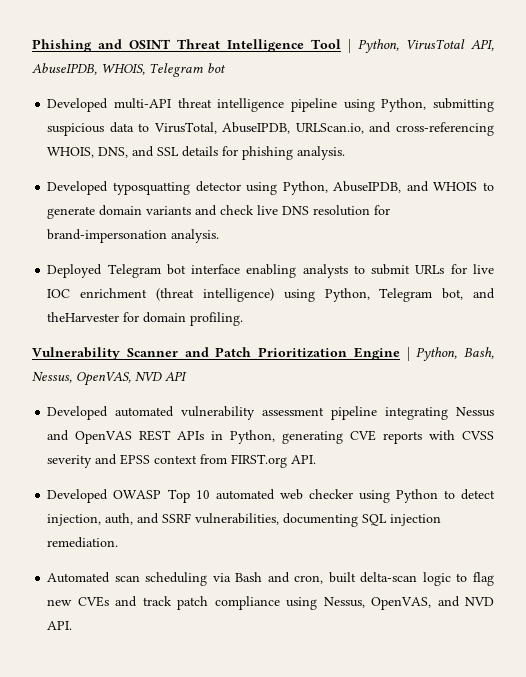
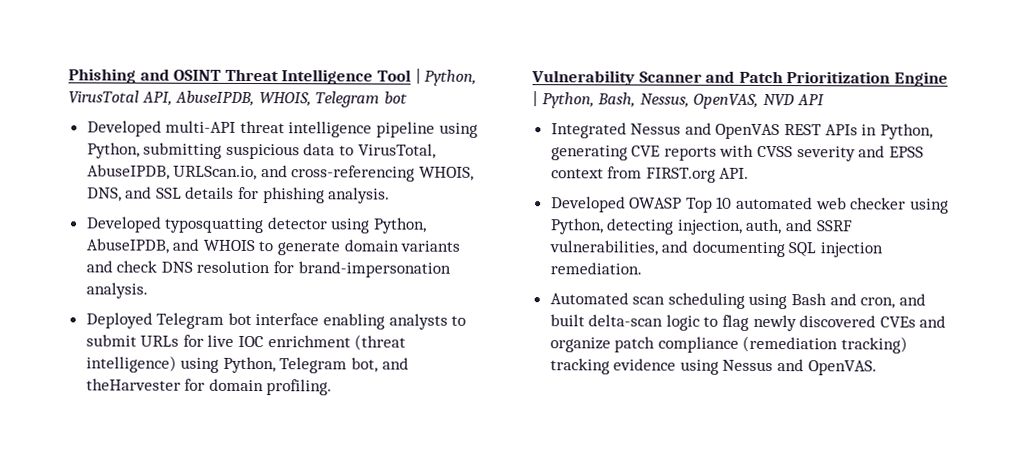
[257,205,279,215] live -> (158, 266) none
[47,406,449,420] Developed automated vulnerability assessment pipeline integrating -> [550,122,627,139] Integrated
[395,489,496,503] Python to detect -> [549,218,675,235] Python, detecting
(280, 519) none -> [661,240,689,253] and
[212,573,231,582] via -> [748,293,788,310] using
(324, 579) none -> [898,293,926,306] and
[47,599,73,606] new -> [752,314,877,332] newly discovered
[142,596,172,606] track -> [549,337,611,353] organize
[286,596,494,610] [47,621,73,630] using Nessus, OpenVAS, and NVD API. -> [742,335,909,354] [549,358,877,376] (remediation tracking) tracking evidence using Nessus and OpenVAS.

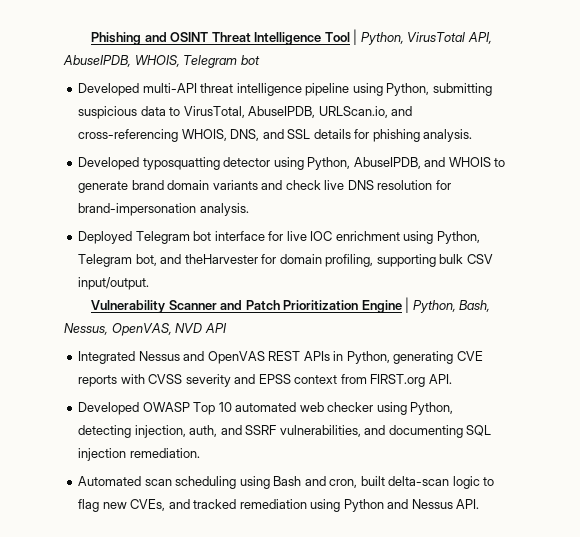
(341, 248) none -> [131,180,164,190] brand
(158, 266) none -> [324,180,345,190] live
[323,313,467,330] [85,334,180,347] enabling analysts to submit URLs -> (265, 236) none
[354,334,407,351] [85,355,177,373] (threat intelligence) -> (400, 236) none
[266,379,333,396] profiling. -> [325,254,493,267] [78,277,150,290] profiling, supporting bulk CSV input/output.
[898,293,926,306] and -> (358, 483) none
[752,314,947,332] [549,335,909,354] [549,358,877,376] newly discovered CVEs and organize patch compliance (remediation tracking) tracking evidence using Nessus and OpenVAS. -> [102,499,480,512] new CVEs, and tracked remediation using Python and Nessus API.

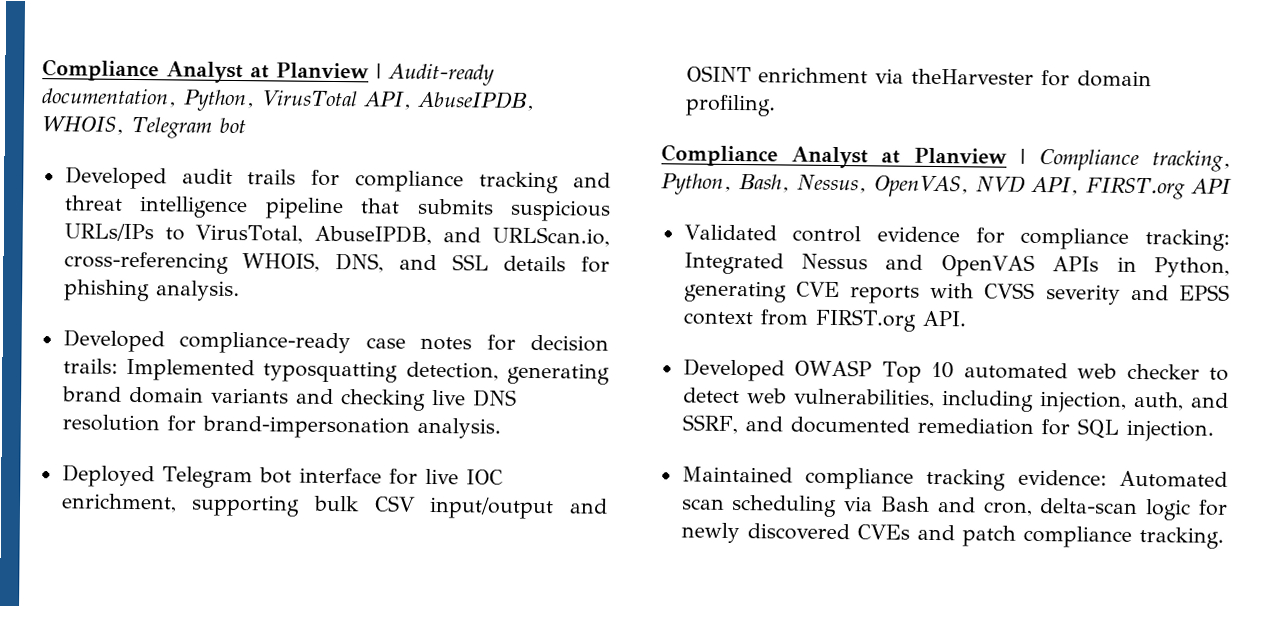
[91,29,358,45] Phishing and OSINT Threat Intelligence Tool | -> [42,59,495,86] [41,88,177,108] Compliance Analyst at Planview | Audit-ready documentation,
[142,83,492,96] [78,106,166,119] multi-API threat intelligence pipeline using Python, submitting suspicious data -> [181,168,611,194] [63,195,612,222] [63,223,154,242] audit trails for compliance tracking and threat intelligence pipeline that submits suspicious URLs/IPs
[318,106,413,118] URLScan.io, and -> [443,226,611,247] and URLScan.io,
[142,157,506,170] [78,181,129,193] typosquatting detector using Python, AbuseIPDB, and WHOIS to generate -> [179,331,610,355] [62,358,610,385] compliance-ready case notes for decision trails: Implemented typosquatting detection, generating
[285,180,321,190] check -> [339,389,426,411] checking
[335,231,480,244] [78,254,493,267] [78,277,150,290] [91,297,410,313] enrichment using Python, Telegram bot, and theHarvester for domain profiling, supporting bulk CSV input/output. // Vulnerability Scanner and Patch Prioritization Engine | -> [60,493,609,520] [685,65,1152,88] [684,94,776,117] [661,144,1231,172] enrichment, supporting bulk CSV input/output and OSINT enrichment via theHarvester for domain profiling. // Compliance Analyst at Planview | Compliance tracking,
(204, 328) none -> [1030,176,1186,200] API, FIRST.org
(227, 328) none -> [683,224,1230,251] Validated control evidence for compliance tracking:
[268,351,301,361] REST -> (1035, 265) none
[376,402,454,415] [78,425,492,438] [78,448,200,461] using Python, detecting injection, auth, and SSRF vulnerabilities, and documenting SQL injection remediation. // -> [1209,367,1229,381] [682,387,1229,413] [681,414,1214,442] [681,466,1107,491] to detect web vulnerabilities, including injection, auth, and SSRF, and documented remediation for SQL injection. // Maintained compliance tracking evidence:
[239,476,270,489] using -> [844,496,874,512] via
[360,476,385,486] built -> (1033, 508) none
[483,477,495,486] [78,499,480,512] to flag new CVEs, and tracked remediation using Python and Nessus API. -> [1198,499,1228,516] [680,522,1224,549] for newly discovered CVEs and patch compliance tracking.

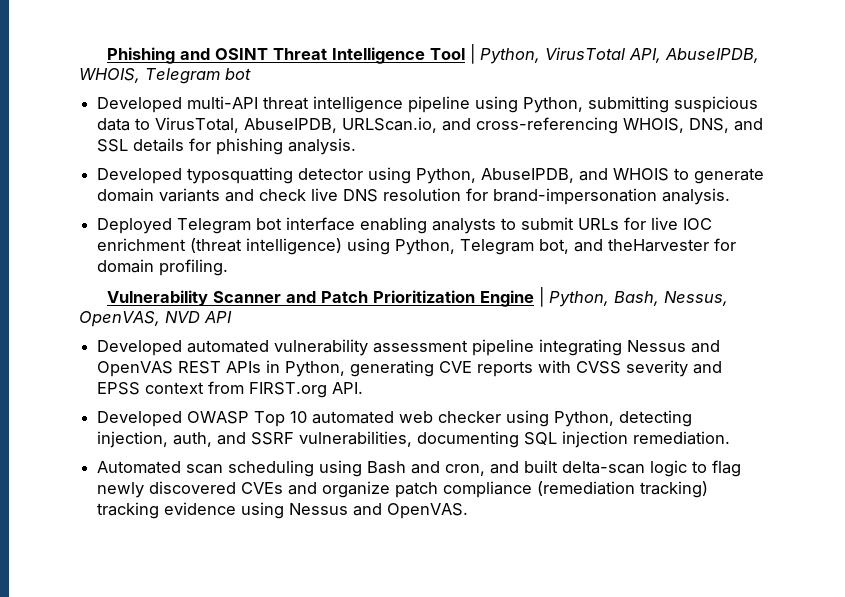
[42,59,495,86] [41,88,177,108] Compliance Analyst at Planview | Audit-ready documentation, -> [107,44,476,64] Phishing and OSINT Threat Intelligence Tool |
[181,168,611,194] [63,195,612,222] [63,223,154,242] audit trails for compliance tracking and threat intelligence pipeline that submits suspicious URLs/IPs -> [187,96,759,113] [97,118,131,131] multi-API threat intelligence pipeline using Python, submitting suspicious data
[443,226,611,247] and URLScan.io, -> [342,117,472,133] URLScan.io, and
[179,331,610,355] [62,358,610,385] [61,386,122,402] compliance-ready case notes for decision trails: Implemented typosquatting detection, generating brand -> [187,167,765,184] typosquatting detector using Python, AbuseIPDB, and WHOIS to generate
[339,389,426,411] checking -> [259,189,307,201] check
[388,468,503,485] [60,493,609,520] [685,65,1152,88] [684,94,776,117] [661,144,1231,172] for live IOC enrichment, supporting bulk CSV input/output and OSINT enrichment via theHarvester for domain profiling. // Compliance Analyst at Planview | Compliance tracking, -> [360,217,713,234] [97,238,737,255] [97,259,229,276] [107,287,545,307] enabling analysts to submit URLs for live IOC enrichment (threat intelligence) using Python, Telegram bot, and theHarvester for domain profiling. // Vulnerability Scanner and Patch Prioritization Engine |
[1030,176,1186,200] API, FIRST.org -> (200, 317) none
[683,224,1230,251] [683,252,784,275] Validated control evidence for compliance tracking: Integrated -> [97,339,623,356] Developed automated vulnerability assessment pipeline integrating
(1035, 265) none -> [178,361,222,374] REST
[1209,367,1229,381] [682,387,1229,413] [681,414,1214,442] [681,466,1107,491] to detect web vulnerabilities, including injection, auth, and SSRF, and documented remediation for SQL injection. // Maintained compliance tracking evidence: -> [506,410,693,427] [97,431,731,448] using Python, detecting injection, auth, and SSRF vulnerabilities, documenting SQL injection remediation. //
[844,496,874,512] via -> [319,460,363,477] using
[1039,498,1228,521] delta-scan logic for -> [490,460,742,477] and built delta-scan logic to flag
(955, 532) none -> [322,481,391,498] organize
[1138,527,1224,549] tracking. -> [537,481,709,498] [97,502,469,519] (remediation tracking) tracking evidence using Nessus and OpenVAS.

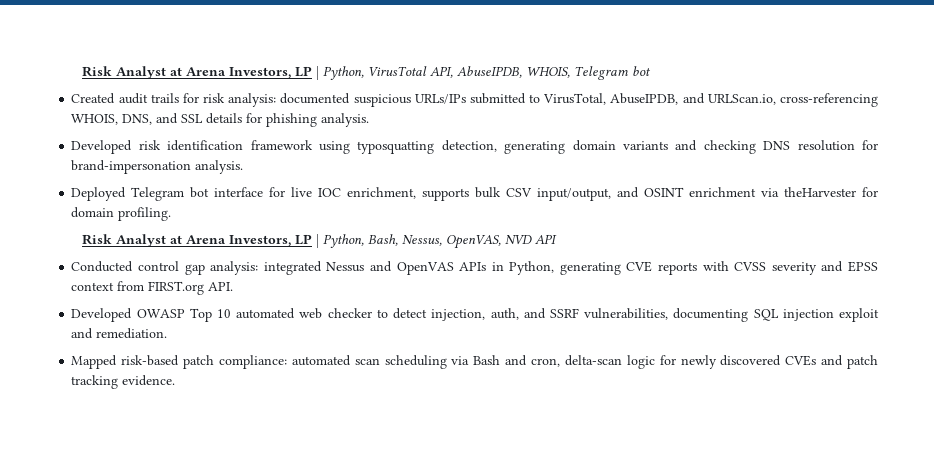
[107,47,466,64] Phishing and OSINT Threat Intelligence Tool -> [81,66,312,79] Risk Analyst at Arena Investors, LP
[97,96,759,113] [97,118,131,131] Developed multi-API threat intelligence pipeline using Python, submitting suspicious data -> [71,93,526,107] Created audit trails for risk analysis: documented suspicious URLs/IPs submitted
[342,117,472,133] URLScan.io, and -> [682,93,776,105] and URLScan.io,
[187,167,765,184] typosquatting detector using Python, AbuseIPDB, and WHOIS to generate -> [138,140,566,154] risk identification framework using typosquatting detection, generating
[259,188,339,201] check live -> [703,140,756,154] checking
[360,217,713,234] [97,238,737,255] [97,259,229,276] [107,290,535,307] enabling analysts to submit URLs for live IOC enrichment (threat intelligence) using Python, Telegram bot, and theHarvester for domain profiling. // Vulnerability Scanner and Patch Prioritization Engine -> [269,187,879,201] [71,207,172,221] [81,234,312,247] for live IOC enrichment, supports bulk CSV input/output, and OSINT enrichment via theHarvester for domain profiling. // Risk Analyst at Arena Investors, LP
[97,339,623,356] Developed automated vulnerability assessment pipeline integrating -> [71,261,322,275] Conducted control gap analysis: integrated
[178,361,222,374] REST -> (454, 268) none
[506,410,693,427] using Python, detecting -> [376,308,428,319] to detect
(629, 439) none -> [839,308,879,322] [71,328,94,339] exploit and
[97,461,182,474] Automated -> [71,355,351,369] Mapped risk-based patch compliance: automated
[319,460,363,477] using -> [451,356,470,365] via
[490,460,742,477] [97,481,709,498] [97,502,469,519] and built delta-scan logic to flag newly discovered CVEs and organize patch compliance (remediation tracking) tracking evidence using Nessus and OpenVAS. -> [564,355,879,369] [71,375,176,389] delta-scan logic for newly discovered CVEs and patch tracking evidence.

